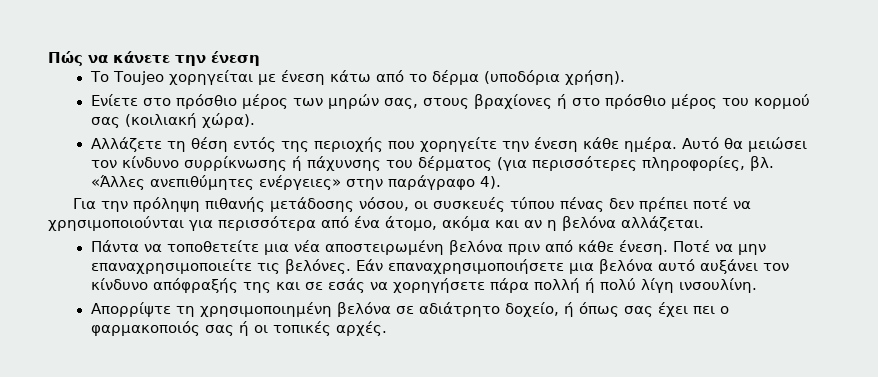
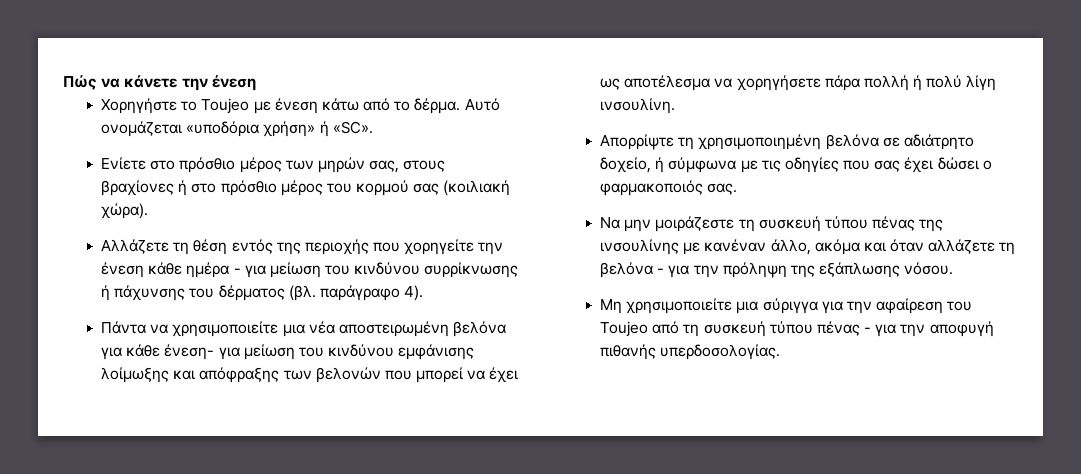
[89,70,253,85] Το Toujeo χορηγείται -> [101,98,250,114] Χορηγήστε το Toujeo
[431,70,625,85] δέρμα (υποδόρια χρήση). -> [414,98,500,114] [101,121,373,137] δέρμα. Αυτό ονομάζεται «υποδόρια χρήση» ή «SC».
[623,137,807,152] [90,156,179,168] ημέρα. Αυτό θα μειώσει τον κίνδυνο -> [186,262,421,278] ημέρα - για μείωση του κινδύνου
[496,156,774,171] [90,175,501,190] [73,197,752,212] [48,216,704,231] (για περισσότερες πληροφορίες, βλ. «Άλλες ανεπιθύμητες ενέργειες» στην παράγραφο 4). // Για την πρόληψη πιθανής μετάδοσης νόσου, οι συσκευές τύπου πένας δεν πρέπει ποτέ να χρησιμοποιούνται για περισσότερα από ένα άτομο, ακόμα και αν η βελόνα αλλάζεται. -> [288,285,424,301] (βλ. παράγραφο 4).
[166,240,259,252] τοποθετείτε -> [172,321,279,337] χρησιμοποιείτε
[507,240,766,255] [90,259,789,274] [90,278,365,293] πριν από κάθε ένεση. Ποτέ να μην επαναχρησιμοποιείτε τις βελόνες. Εάν επαναχρησιμοποιήσετε μια βελόνα αυτό αυξάνει τον κίνδυνο απόφραξής της και σε εσάς -> [101,344,475,360] [101,367,519,383] [600,75,711,91] για κάθε ένεση- για μείωση του κινδύνου εμφάνισης λοίμωξης και απόφραξης των βελονών που μπορεί να έχει ως αποτέλεσμα
[578,302,619,317] όπως -> [668,157,871,173] σύμφωνα με τις οδηγίες που
[692,306,715,314] πει -> [937,157,979,170] δώσει
[204,321,387,336] σας ή οι τοπικές αρχές. -> [707,183,738,195] [600,216,944,232] [600,239,1016,255] [600,262,954,278] [600,298,973,314] [600,321,994,337] [600,344,781,360] σας. // Να μην μοιράζεστε τη συσκευή τύπου πένας της ινσουλίνης με κανέναν άλλο, ακόμα και όταν αλλάζετε τη βελόνα - για την πρόληψη της εξάπλωσης νόσου. // Μη χρησιμοποιείτε μια σύριγγα για την αφαίρεση του Toujeo από τη συσκευή τύπου πένας - για την αποφυγή πιθανής υπερδοσολογίας.

